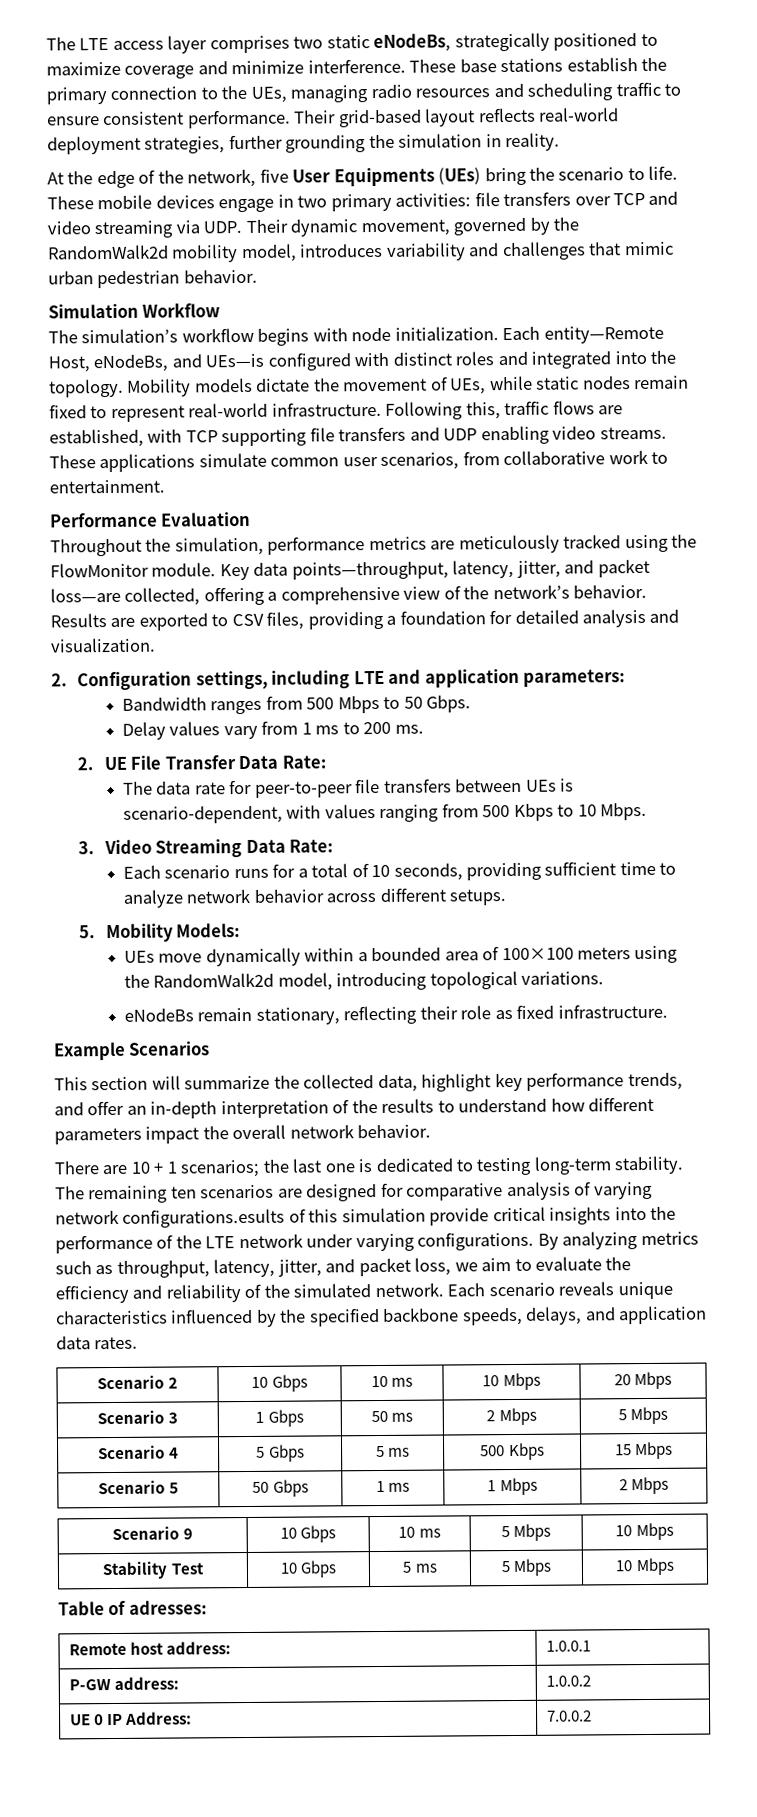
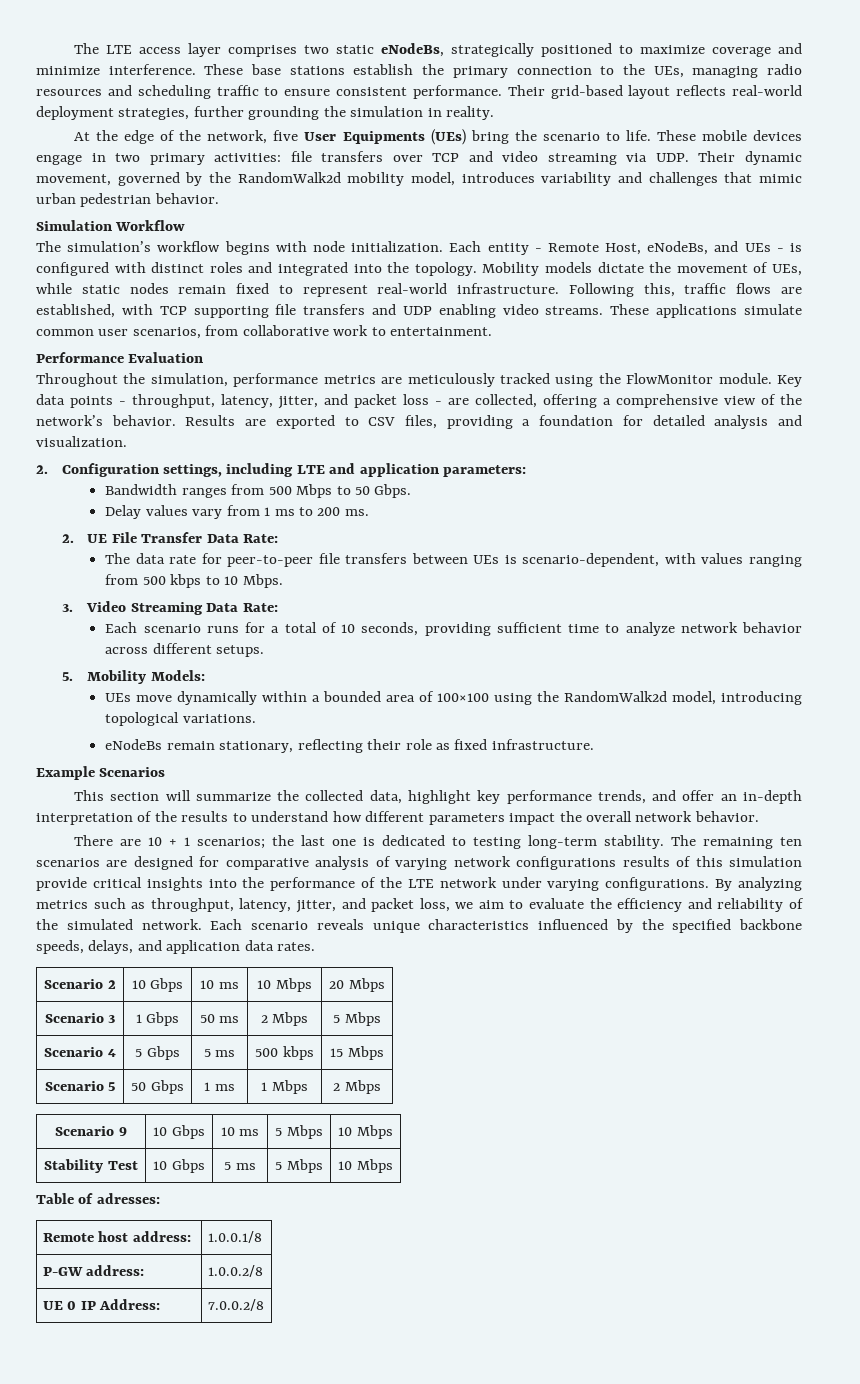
[543,325,664,344] [48,353,265,373] entity—Remote Host, eNodeBs, and UEs—is -> [487,241,802,255] entity - Remote Host, eNodeBs, and UEs - is
[291,558,650,580] [50,587,121,603] points—throughput, latency, jitter, and packet loss—are -> [70,394,469,409] points - throughput, latency, jitter, and packet loss - are
[513,803,554,821] Kbps -> [170,574,202,588] kbps
[577,947,632,960] meters -> (490, 697) none
[122,1208,286,1228] configurations.esults -> [516,856,670,870] configurations results
[508,1442,545,1461] Kbps -> [282,1046,314,1060] kbps
[546,1640,592,1652] 1.0.0.1 -> [207,1231,262,1243] 1.0.0.1/8
[546,1675,592,1687] 1.0.0.2 -> [207,1265,263,1277] 1.0.0.2/8
[547,1710,593,1722] 7.0.0.2 -> [207,1299,264,1311] 7.0.0.2/8

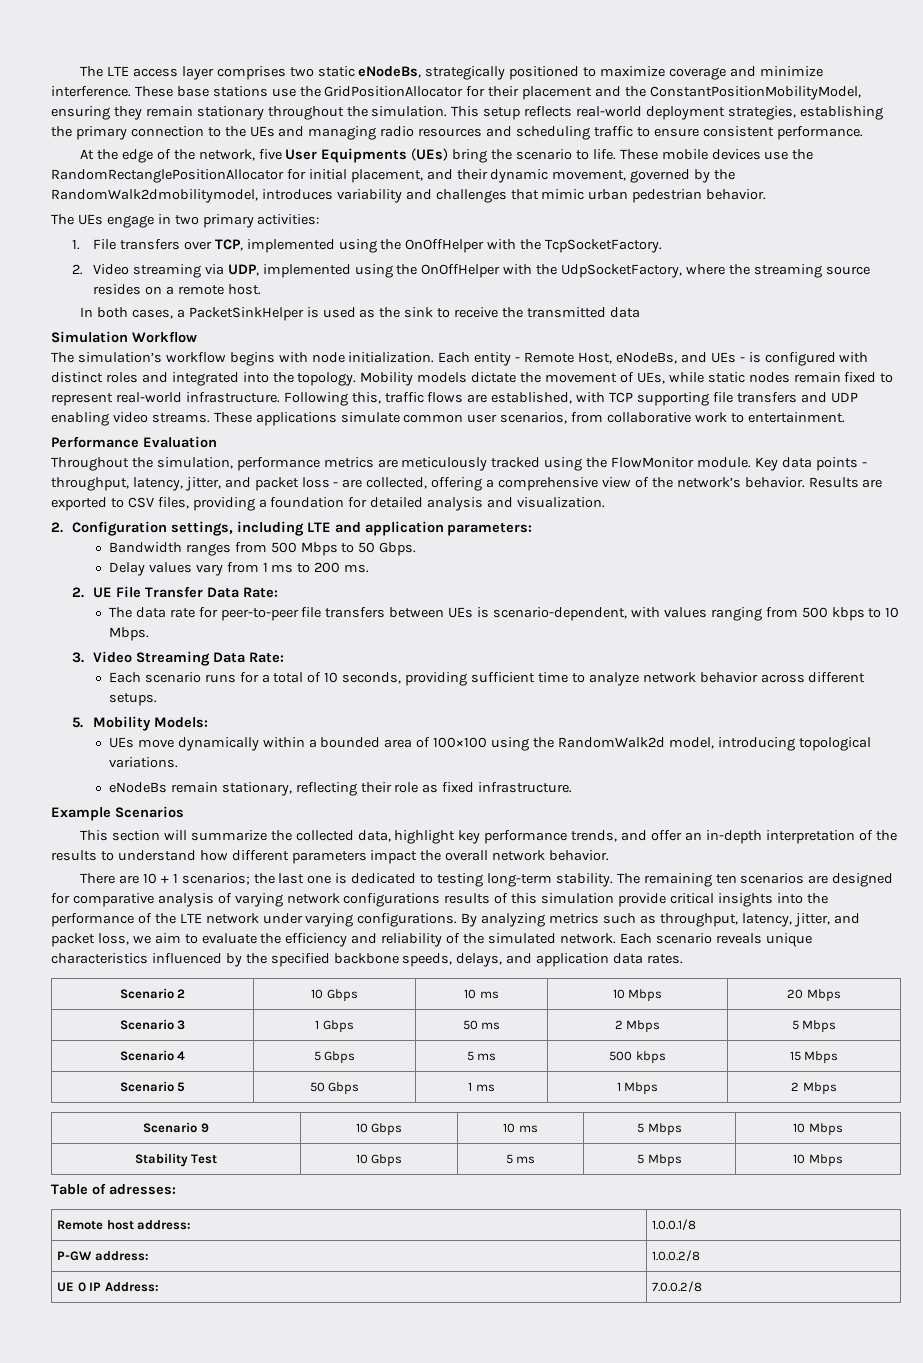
[353,64,414,75] establish -> [271,86,861,100] [51,106,883,120] use the GridPositionAllocator for their placement and the ConstantPositionMobilityModel, ensuring they remain stationary throughout the simulation. This setup reflects real-world deployment strategies, establishing
[653,66,684,78] UEs, -> [249,126,305,137] UEs and
[507,85,803,99] [36,106,495,120] Their grid-based layout reflects real-world deployment strategies, further grounding the simulation in reality. -> (863, 133) none
[36,151,736,165] engage in two primary activities: file transfers over TCP and video streaming via UDP. Their -> [764,149,814,160] [51,169,488,183] use the RandomRectanglePositionAllocator for initial placement, and their
[237,172,455,186] RandomWalk2d mobility model, -> [51,189,258,203] RandomWalk2dmobilitymodel,
(219, 198) none -> [51,214,320,228] [71,239,663,253] [71,264,870,278] [92,284,261,295] [80,307,640,321] // The UEs engage in two primary activities: // 1. File transfers over TCP, implemented using the OnOffHelper with the TcpSocketFactory. // 2. Video streaming via UDP, implemented using the OnOffHelper with the UdpSocketFactory, where the streaming source resides on a remote host. // In both cases, a PacketSinkHelper is used as the sink to receive the transmitted data

